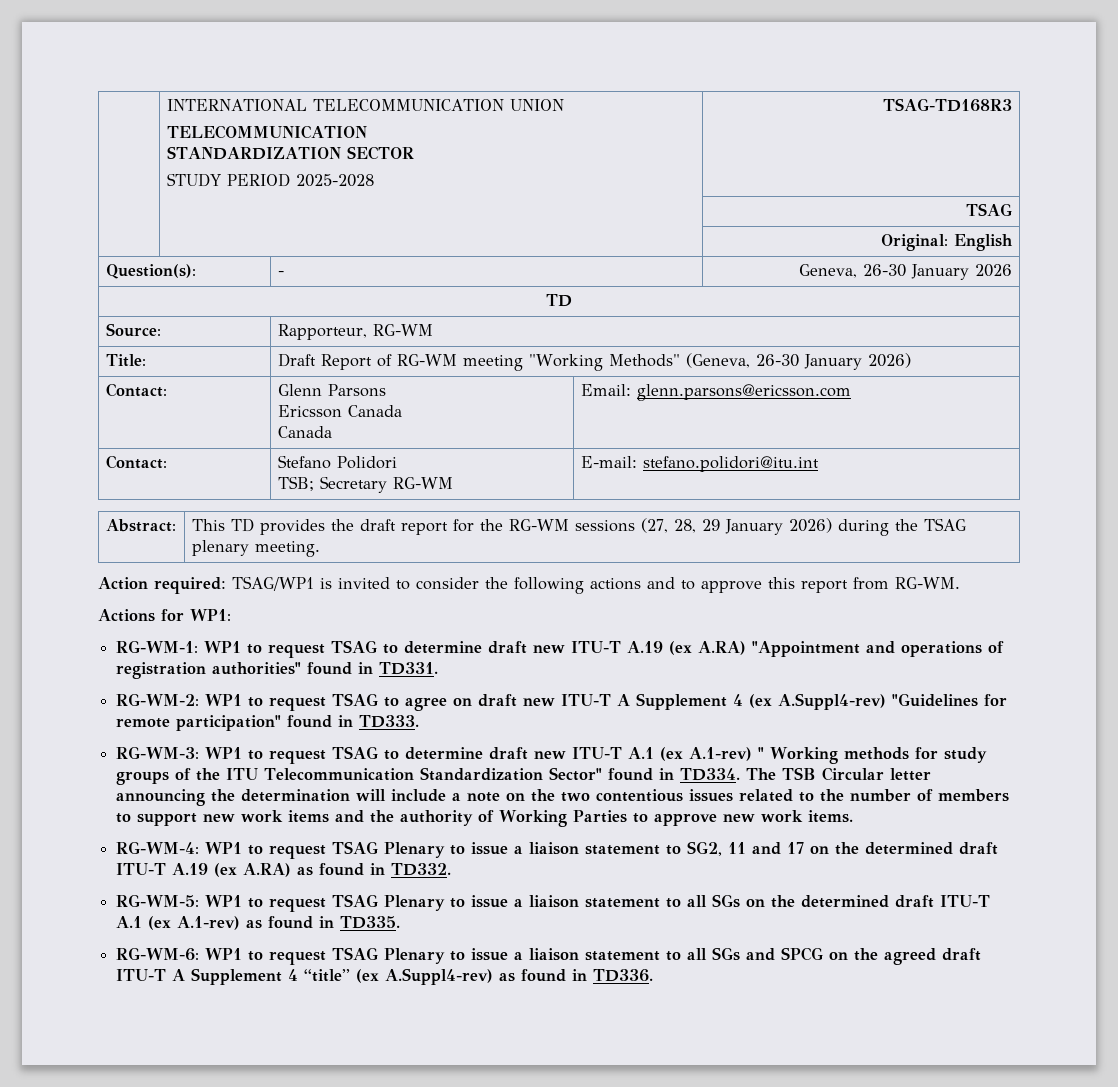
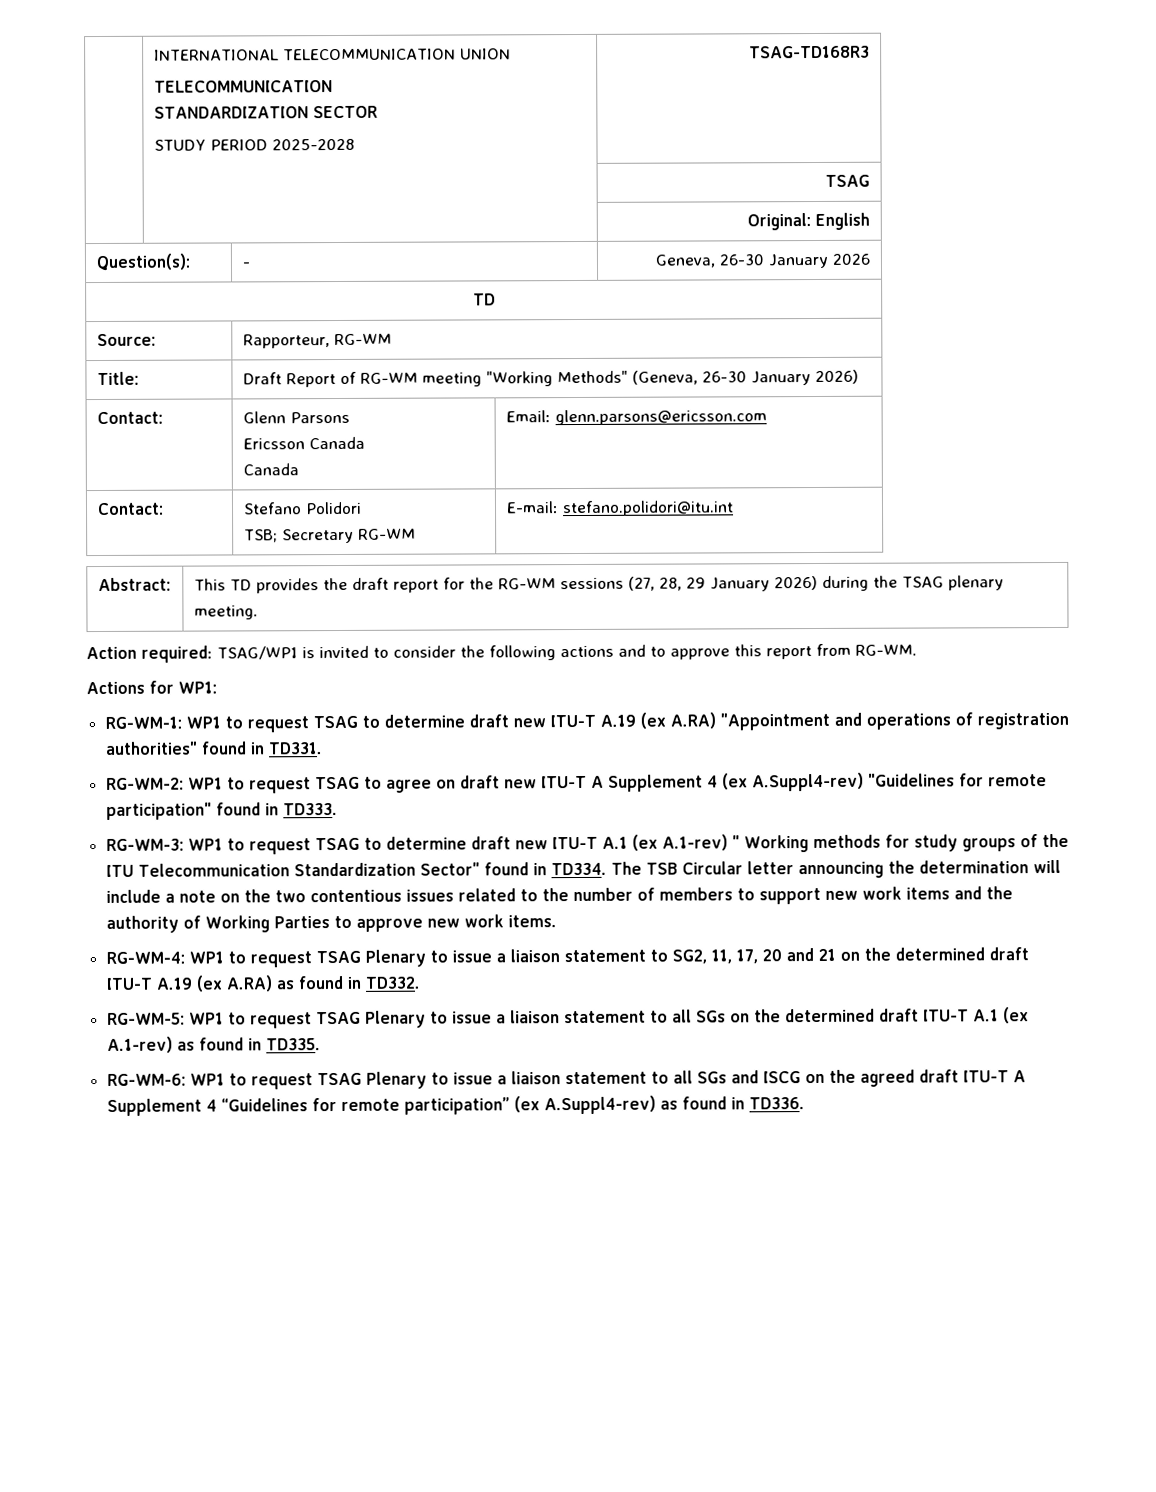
[728,842,805,855] 11 and 17 -> [710,948,836,964] 11, 17, 20 and 21
[781,947,824,961] SPCG -> [762,1071,801,1084] ISCG
[304,969,351,982] “title” -> [220,1097,510,1115] “Guidelines for remote participation”

